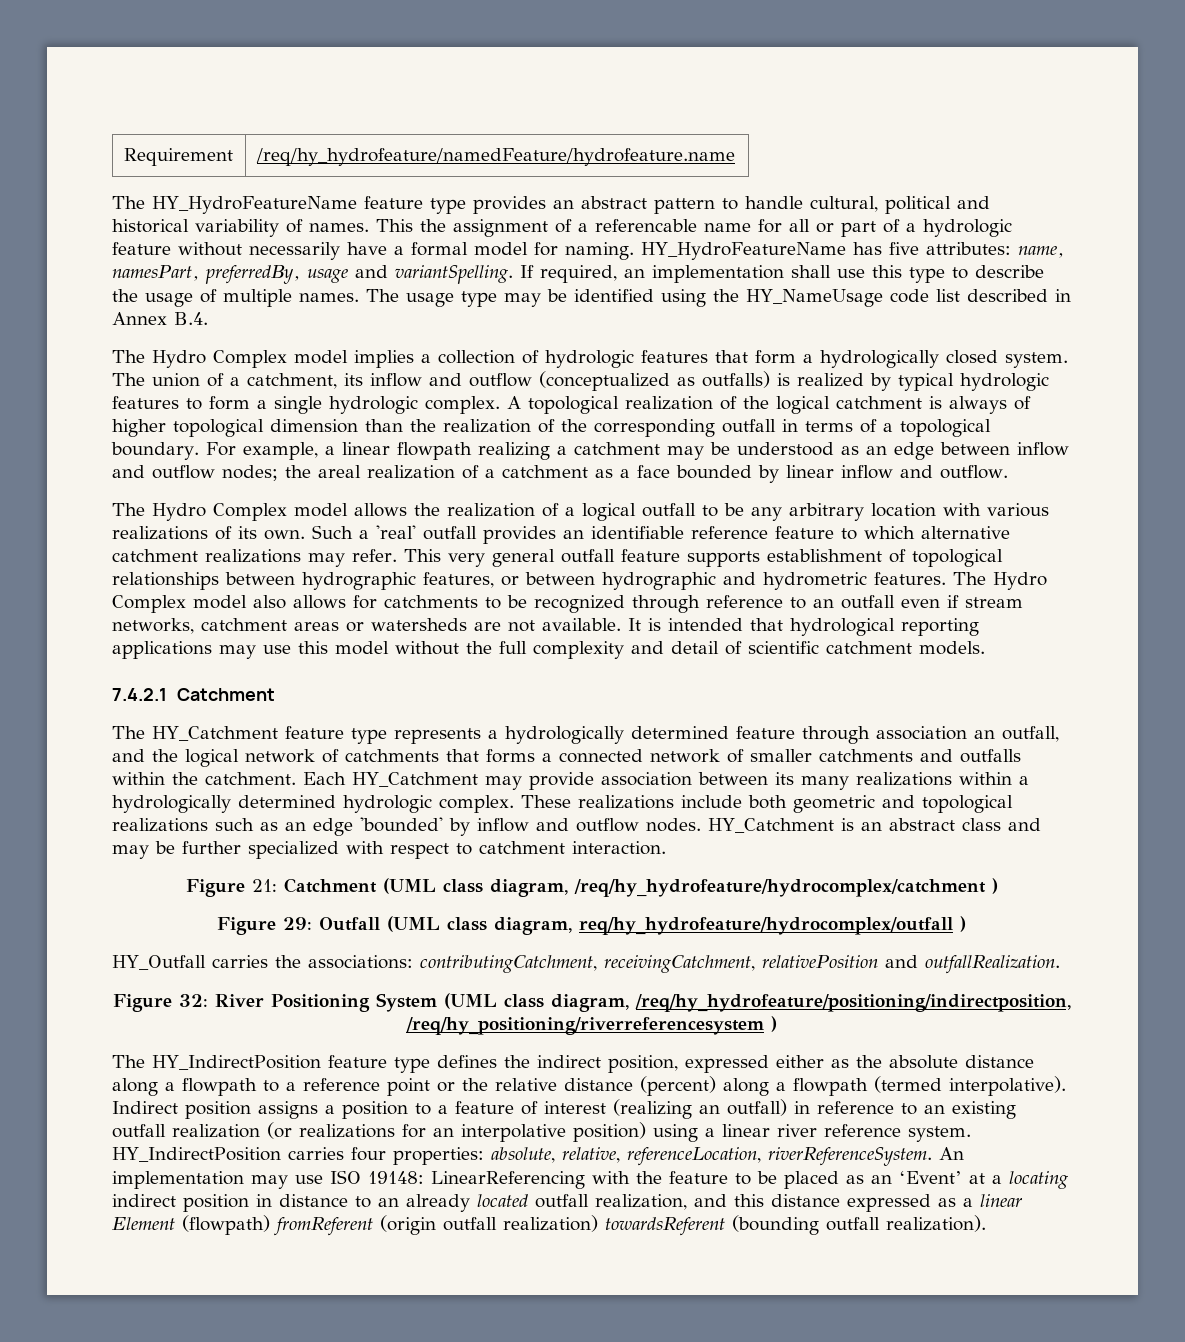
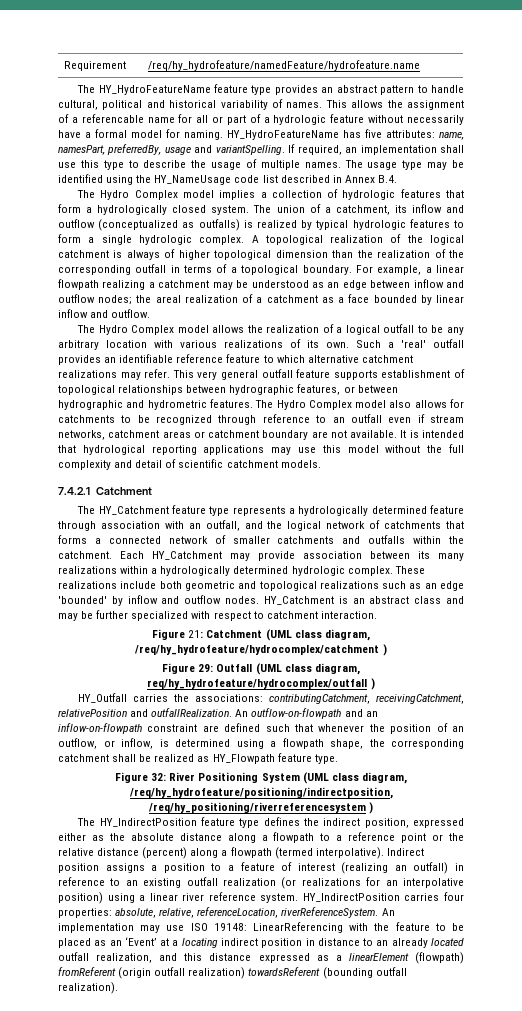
(413, 225) none -> [351,100,384,108] allows
[371,618,467,631] watersheds -> [208,430,309,440] catchment boundary
(967, 733) none -> [164,521,184,529] with
(1060, 964) none -> [235,708,378,719] [58,723,464,734] [58,738,464,749] [58,753,338,764] An outflow-on-flowpath and an inflow-on-flowpath constraint are defined such that whenever the position of an outflow, or inflow, is determined using a flowpath shape, the corresponding catchment shall be realized as HY_Flowpath feature type.
[980,1194,1023,1207] [112,1217,175,1230] linear Element -> [348,953,409,961] linearElement

